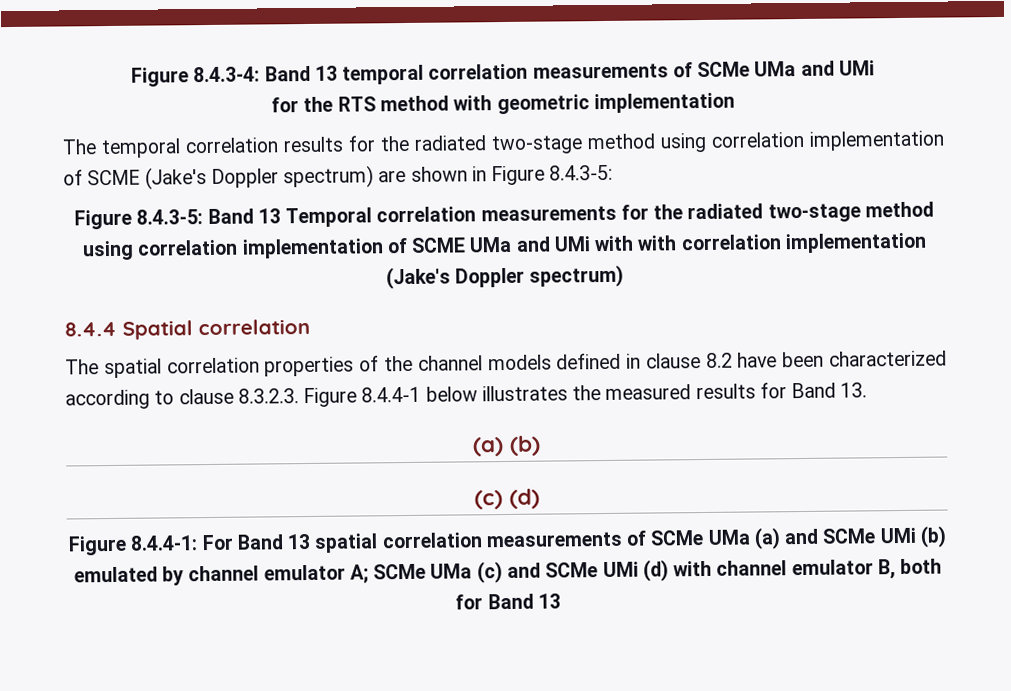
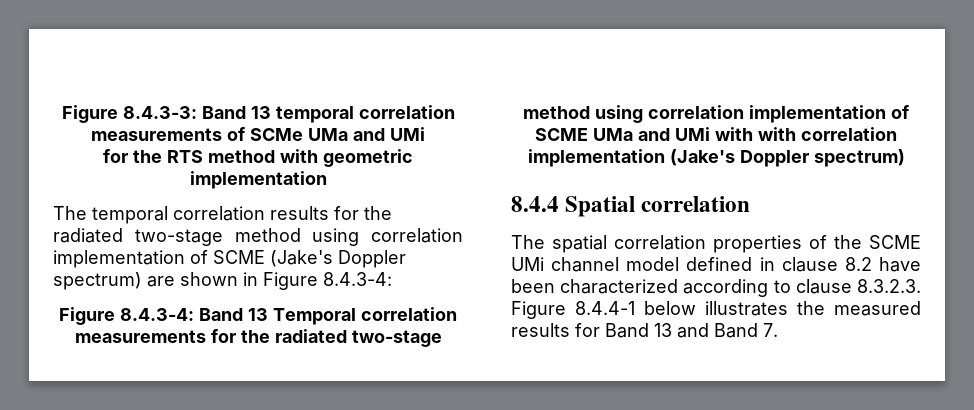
[131,66,261,87] Figure 8.4.3-4: -> [61,105,197,123] Figure 8.4.3-3:
[549,164,614,181] [74,209,204,230] 8.4.3-5: // Figure 8.4.3-5: -> [323,272,392,286] [59,307,194,325] 8.4.3-4: // Figure 8.4.3-4:
[417,354,552,371] channel models -> [869,235,921,249] [511,257,680,272] SCME UMi channel model
[840,382,868,398] [472,435,541,457] [474,488,540,510] [68,525,947,556] [73,558,943,586] [455,593,561,610] 13. // (a) (b) // (c) (d) // Figure 8.4.4-1: For Band 13 spatial correlation measurements of SCMe UMa (a) and SCMe UMi (b) emulated by channel emulator A; SCMe UMa (c) and SCMe UMi (d) with channel emulator B, both for Band 13 -> [654,323,778,338] 13 and Band 7.

